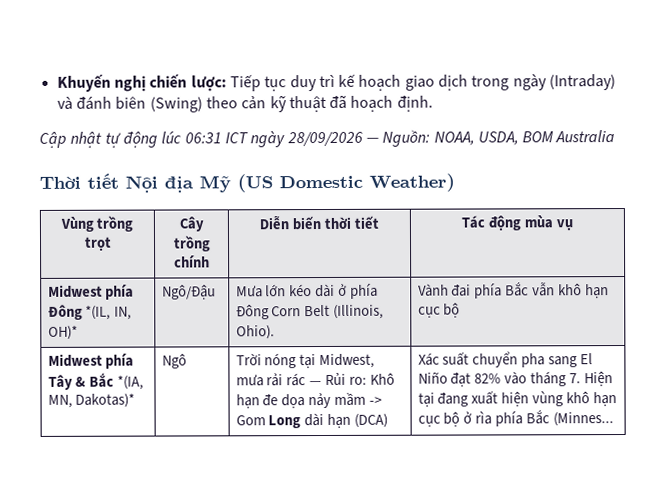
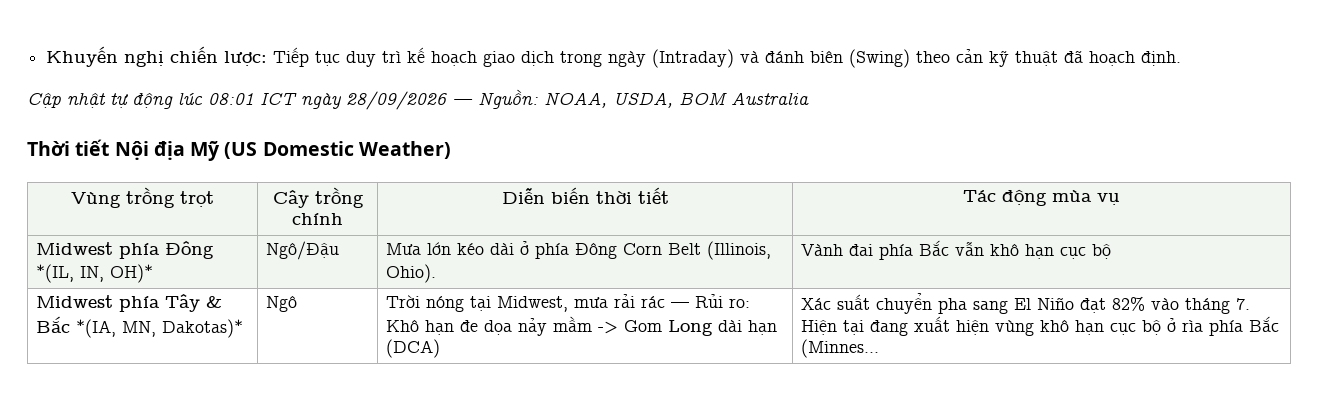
[184,132,222,144] 06:31 -> [208,93,254,105] 08:01

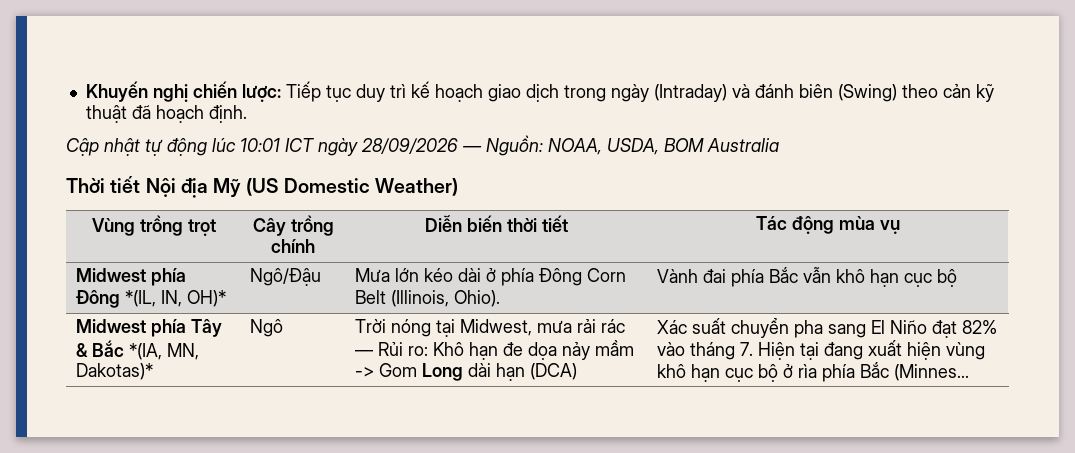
[208,93,254,105] 08:01 -> [240,138,280,152] 10:01

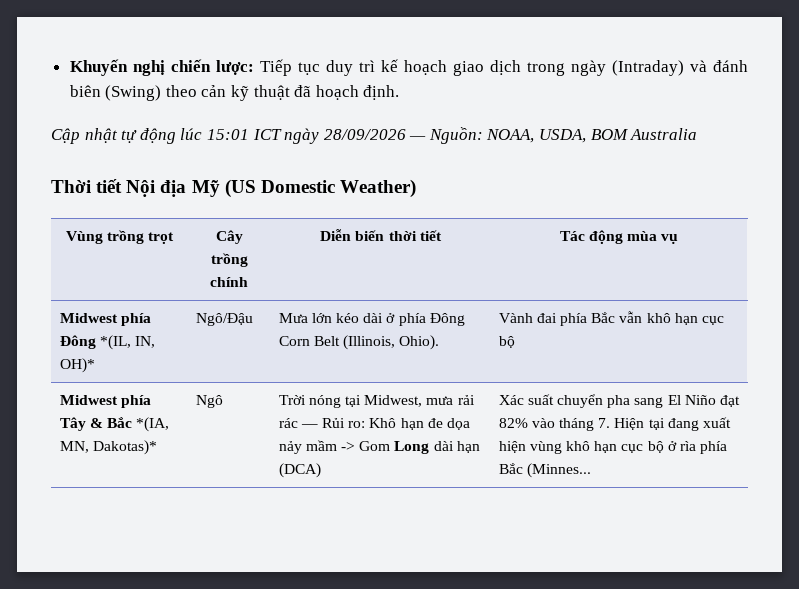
[240,138,280,152] 10:01 -> [206,129,249,140] 15:01

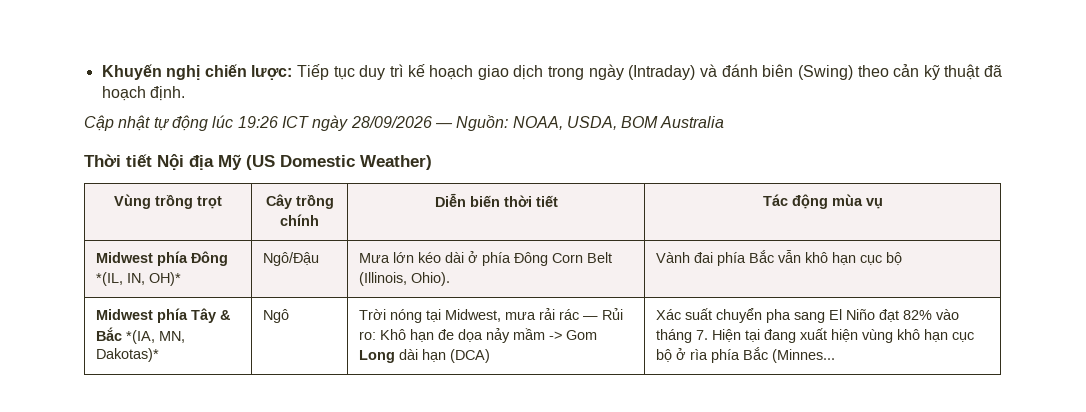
[206,129,249,140] 15:01 -> [237,116,278,128] 19:26

